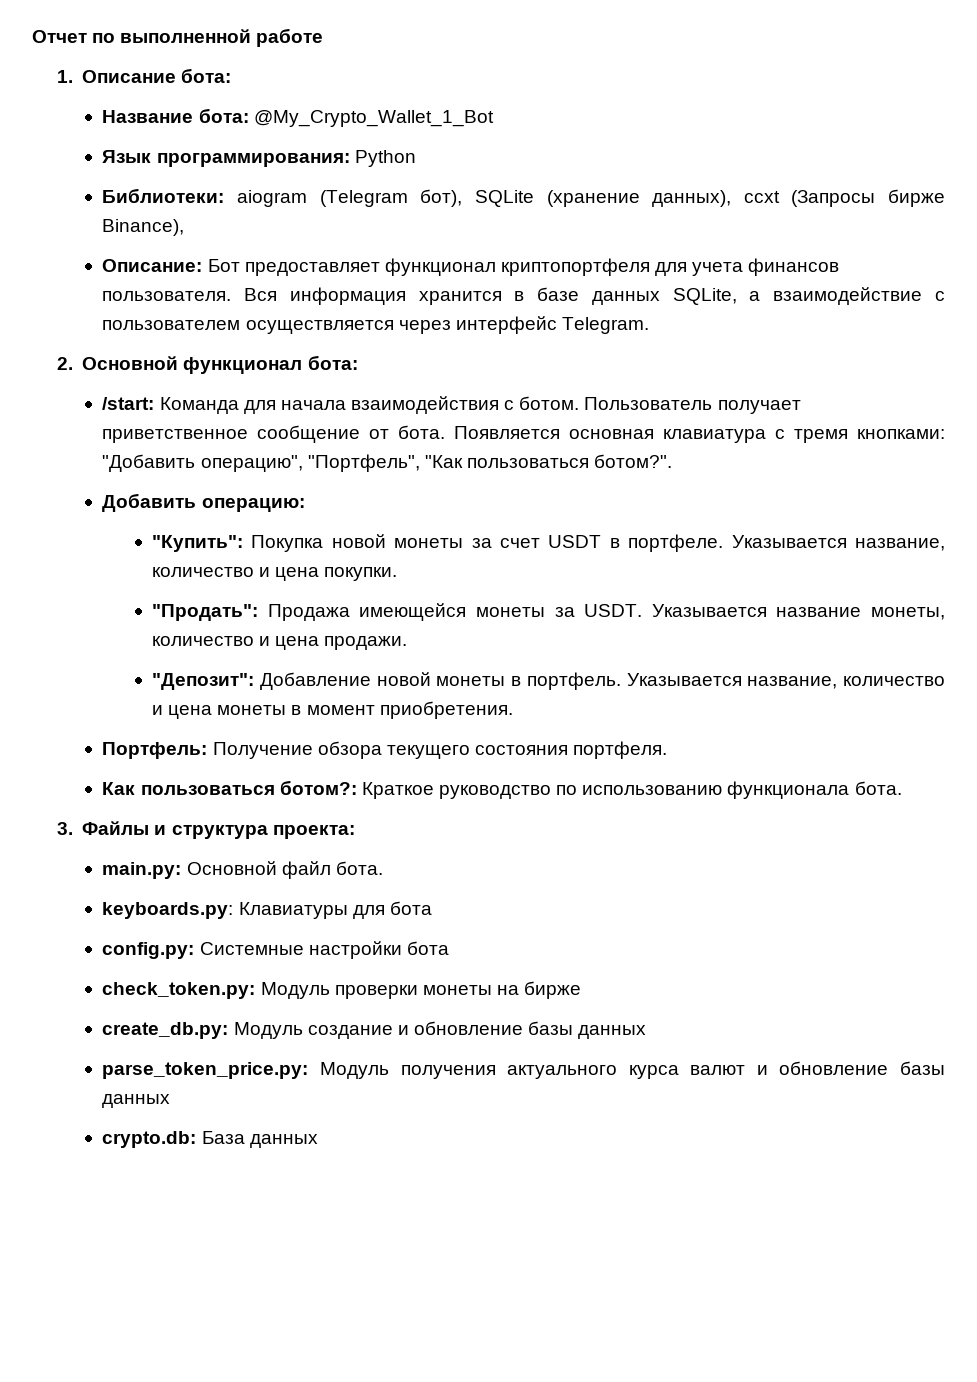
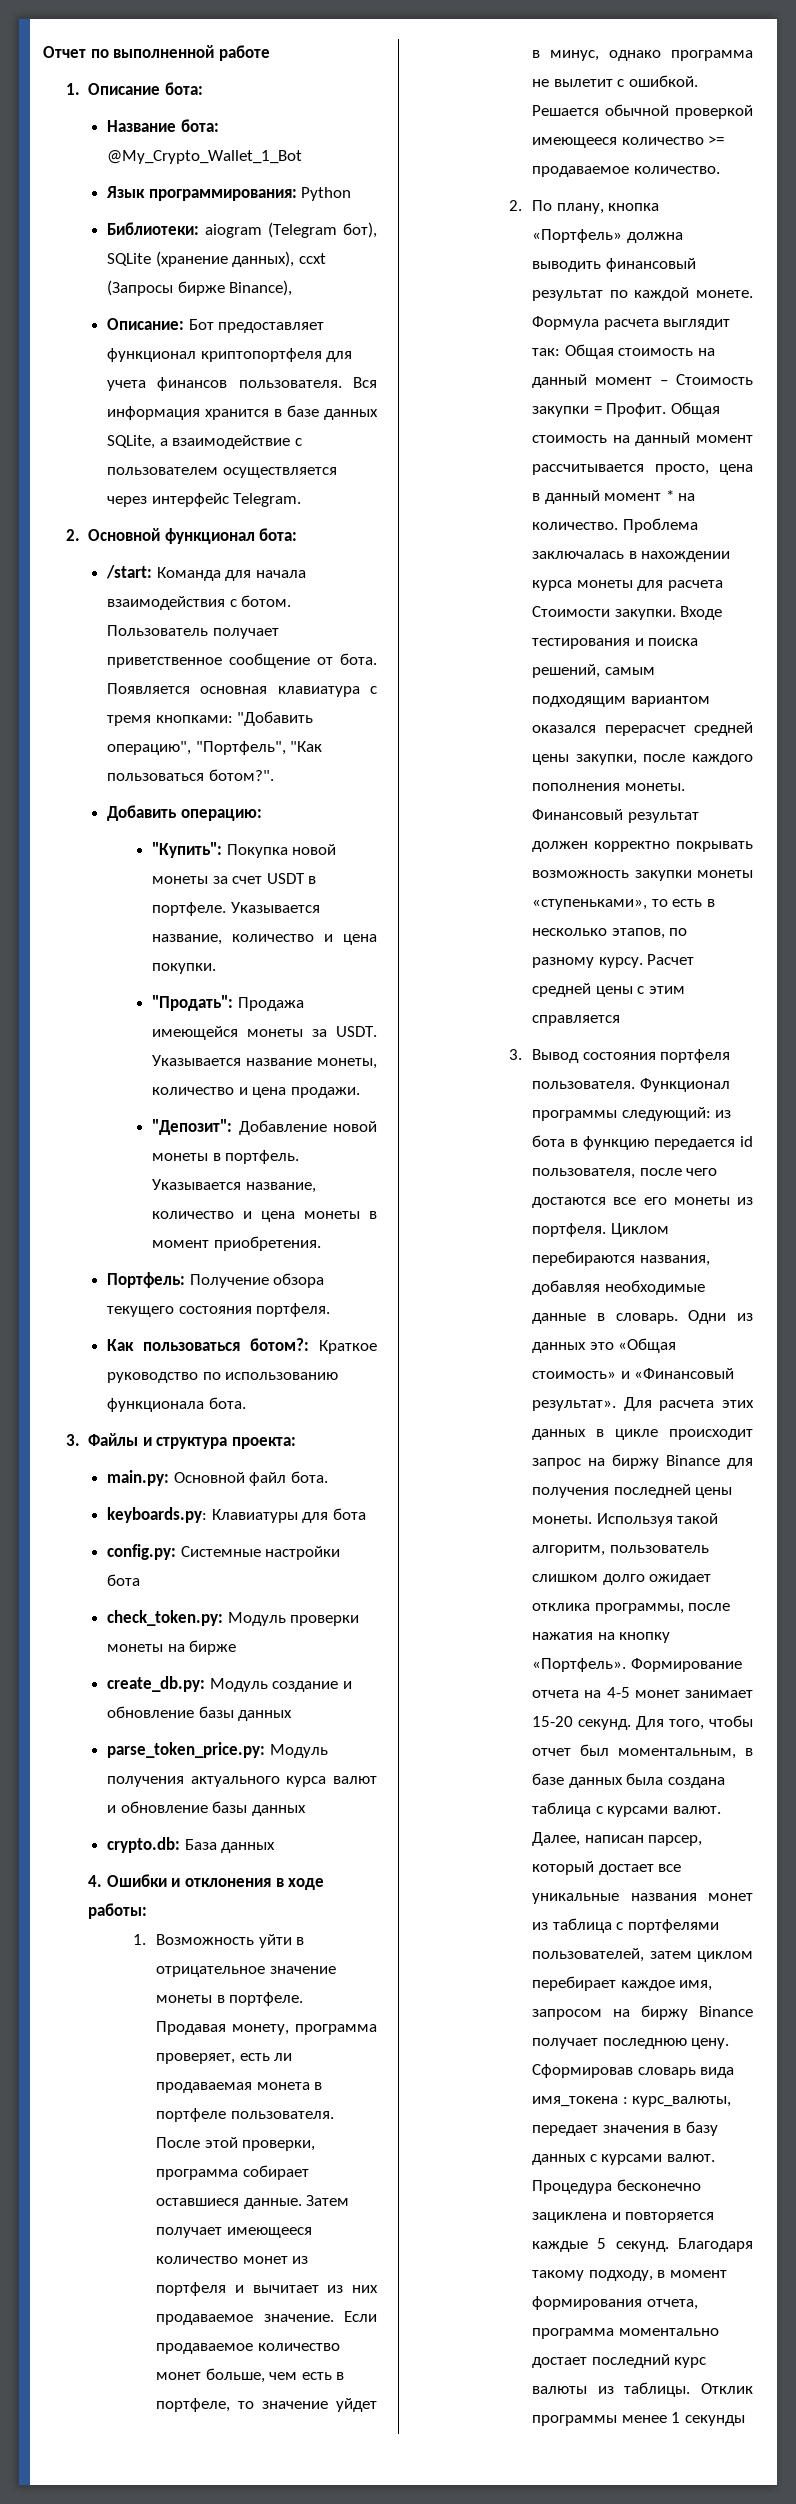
(318, 1141) none -> [88,1874,325,1890] [88,1903,148,1919] [133,1934,305,1948] [156,1966,336,1977] [156,1992,304,2006] [156,2021,377,2035] [156,2053,293,2064] [156,2082,323,2093] [156,2108,334,2122] [156,2137,316,2151] [156,2165,309,2180] [156,2195,350,2209] [156,2227,312,2238] [156,2256,309,2264] [156,2282,378,2296] [156,2311,377,2325] [156,2343,340,2354] [156,2368,345,2383] [156,2398,378,2412] [532,50,753,61] [532,75,698,87] [532,104,753,119] [532,136,725,148] [532,166,720,177] [509,200,660,214] [532,229,683,243] [532,258,696,272] [532,287,753,301] [532,316,731,330] [532,344,715,359] [532,374,753,388] [532,402,720,417] [532,432,753,446] [532,464,753,475] [532,490,696,504] [532,518,698,533] [532,551,731,562] [532,580,723,591] [532,606,723,620] [532,638,699,649] [532,664,655,678] [532,696,710,707] [532,722,753,736] [532,754,753,765] [532,783,685,791] [532,809,699,823] [532,841,753,852] [532,870,753,881] [532,899,715,910] [532,928,688,939] [532,954,695,968] [532,983,685,997] [532,1015,621,1026] [509,1049,731,1063] [532,1078,730,1092] [532,1107,732,1121] [532,1135,753,1150] [532,1168,718,1179] [532,1197,753,1208] [532,1223,669,1237] [532,1251,710,1266] [532,1280,705,1295] [532,1310,753,1324] [532,1338,677,1353] [532,1368,735,1379] [532,1397,754,1411] [532,1429,753,1440] [532,1454,753,1469] [532,1484,733,1498] [532,1513,719,1527] [532,1545,709,1556] [532,1574,712,1585] [532,1603,731,1614] [532,1632,671,1643] [532,1658,742,1672] [532,1687,753,1698] [532,1715,753,1730] [532,1744,753,1759] [532,1773,725,1788] [532,1802,721,1817] [532,1832,703,1846] [532,1861,682,1875] [532,1893,753,1904] [532,1918,719,1933] [532,1948,753,1962] [532,1976,713,1991] [532,2005,753,2020] [532,2038,730,2049] [532,2064,735,2078] [532,2096,732,2107] [532,2121,718,2136] [532,2154,715,2165] [532,2179,701,2194] [532,2212,715,2223] [532,2238,753,2252] [532,2270,727,2281] [532,2296,698,2310] [532,2328,719,2339] [532,2354,707,2368] [532,2382,753,2397] [532,2412,745,2426] // 4. Ошибки и отклонения в ходе работы: // 1. Возможность уйти в отрицательное значение монеты в портфеле. Продавая монету, программа проверяет, есть ли продаваемая монета в портфеле пользователя. После этой проверки, программа собирает оставшиеся данные. Затем получает имеющееся количество монет из портфеля и вычитает из них продаваемое значение. Если продаваемое количество монет больше, чем есть в портфеле, то значение уйдет в минус, однако программа не вылетит с ошибкой. Решается обычной проверкой имеющееся количество >= продаваемое количество. // 2. По плану, кнопка «Портфель» должна выводить финансовый результат по каждой монете. Формула расчета выглядит так: Общая стоимость на данный момент – Стоимость закупки = Профит. Общая стоимость на данный момент рассчитывается просто, цена в данный момент * на количество. Проблема заключалась в нахождении курса монеты для расчета Стоимости закупки. Входе тестирования и поиска решений, самым подходящим вариантом оказался перерасчет средней цены закупки, после каждого пополнения монеты. Финансовый результат должен корректно покрывать возможность закупки монеты «ступеньками», то есть в несколько этапов, по разному курсу. Расчет средней цены с этим справляется // 3. Вывод состояния портфеля пользователя. Функционал программы следующий: из бота в функцию передается id пользователя, после чего достаются все его монеты из портфеля. Циклом перебираются названия, добавляя необходимые данные в словарь. Одни из данных это «Общая стоимость» и «Финансовый результат». Для расчета этих данных в цикле происходит запрос на биржу Binance для получения последней цены монеты. Используя такой алгоритм, пользователь слишком долго ожидает отклика программы, после нажатия на кнопку «Портфель». Формирование отчета на 4-5 монет занимает 15-20 секунд. Для того, чтобы отчет был моментальным, в базе данных была создана таблица с курсами валют. Далее, написан парсер, который достает все уникальные названия монет из таблица с портфелями пользователей, затем циклом перебирает каждое имя, запросом на биржу Binance получает последнюю цену. Сформировав словарь вида имя_токена : курс_валюты, передает значения в базу данных с курсами валют. Процедура бесконечно зациклена и повторяется каждые 5 секунд. Благодаря такому подходу, в момент формирования отчета, программа моментально достает последний курс валюты из таблицы. Отклик программы менее 1 секунды

